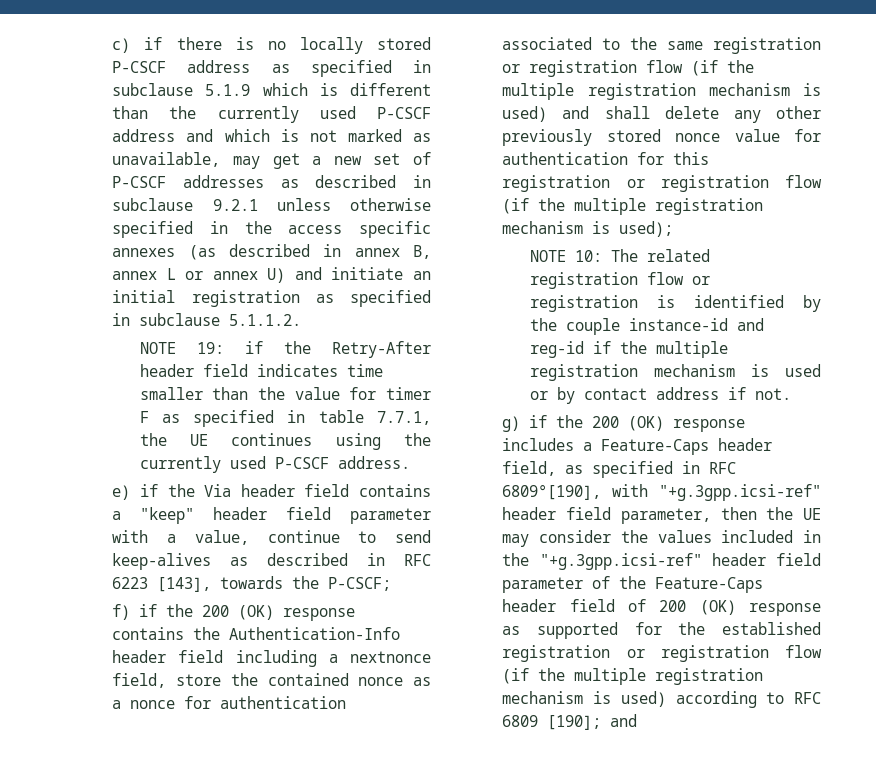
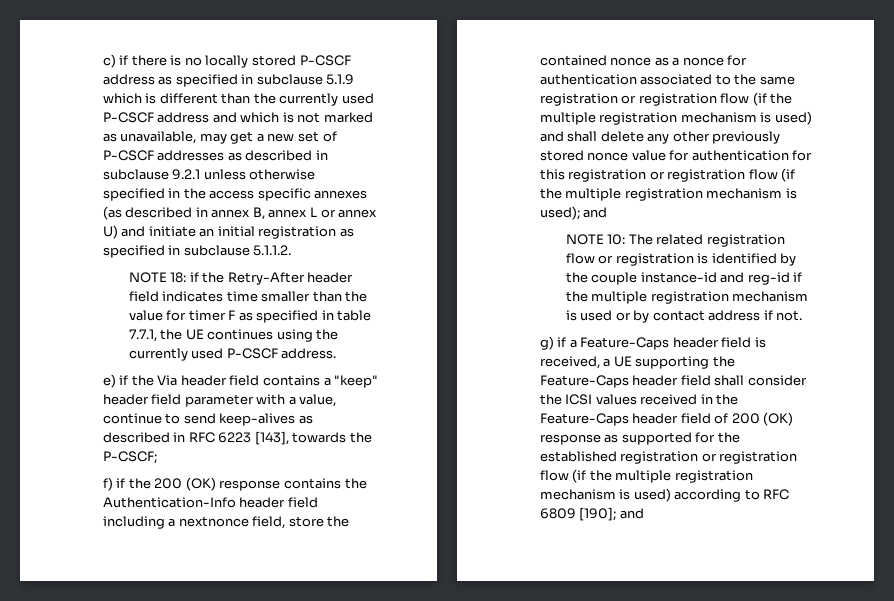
[196,342,224,354] 19: -> [170,272,187,283] 18:
(674, 229) none -> [583,207,608,218] and
[556,415,746,432] [502,438,773,455] [502,461,737,478] [502,484,821,501] [502,507,821,524] [502,530,821,547] [502,553,821,570] [502,576,611,593] the 200 (OK) response includes a Feature-Caps header field, as specified in RFC 6809°[190], with "+g.3gpp.icsi-ref" header field parameter, then the UE may consider the values included in the "+g.3gpp.icsi-ref" header field parameter of -> [569,337,766,350] [539,356,735,369] [539,375,807,388] [539,394,713,405] a Feature-Caps header field is received, a UE supporting the Feature-Caps header field shall consider the ICSI values received in

